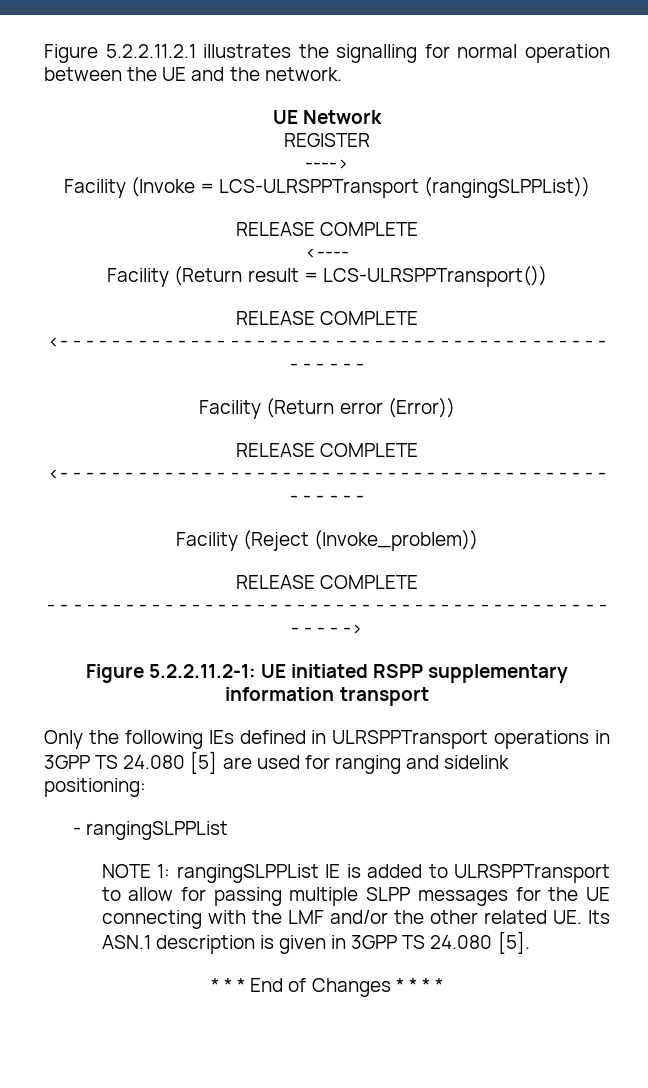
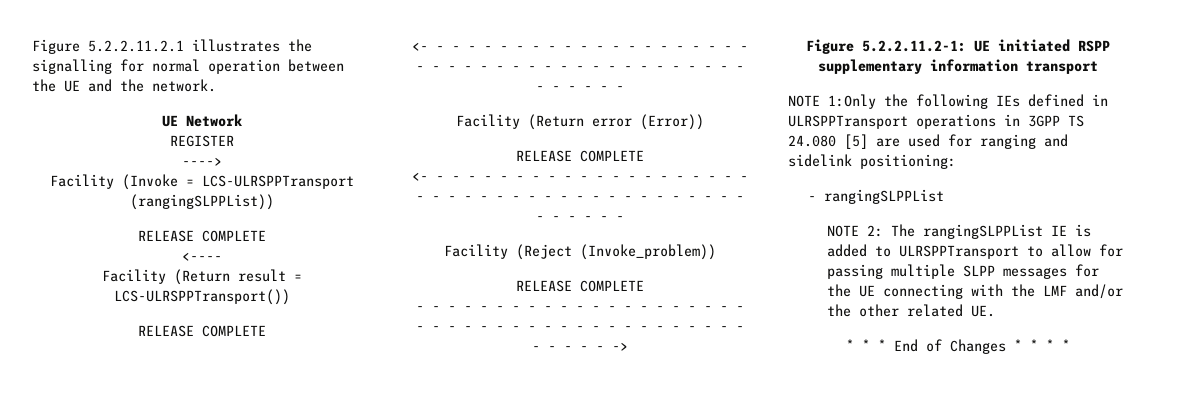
[44,730,83,749] Only -> [788,94,876,109] NOTE 1:Only
[157,864,171,878] 1: -> [867,224,916,237] 2: The
[588,910,610,924] [101,931,530,954] Its ASN.1 description is given in 3GPP TS 24.080 [5]. -> (996, 311) none

